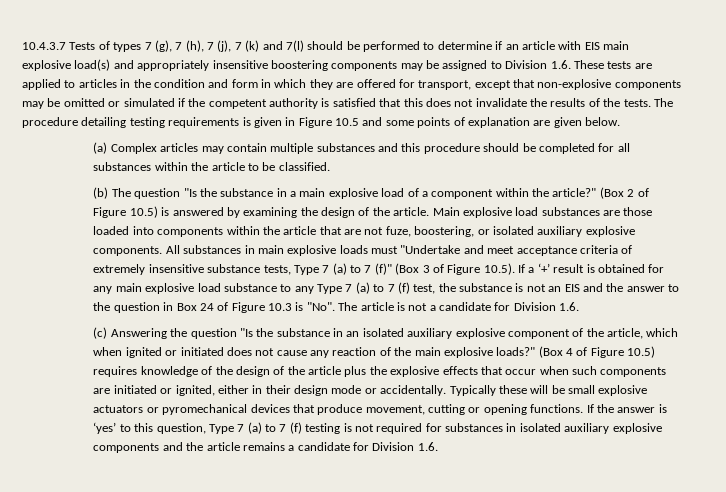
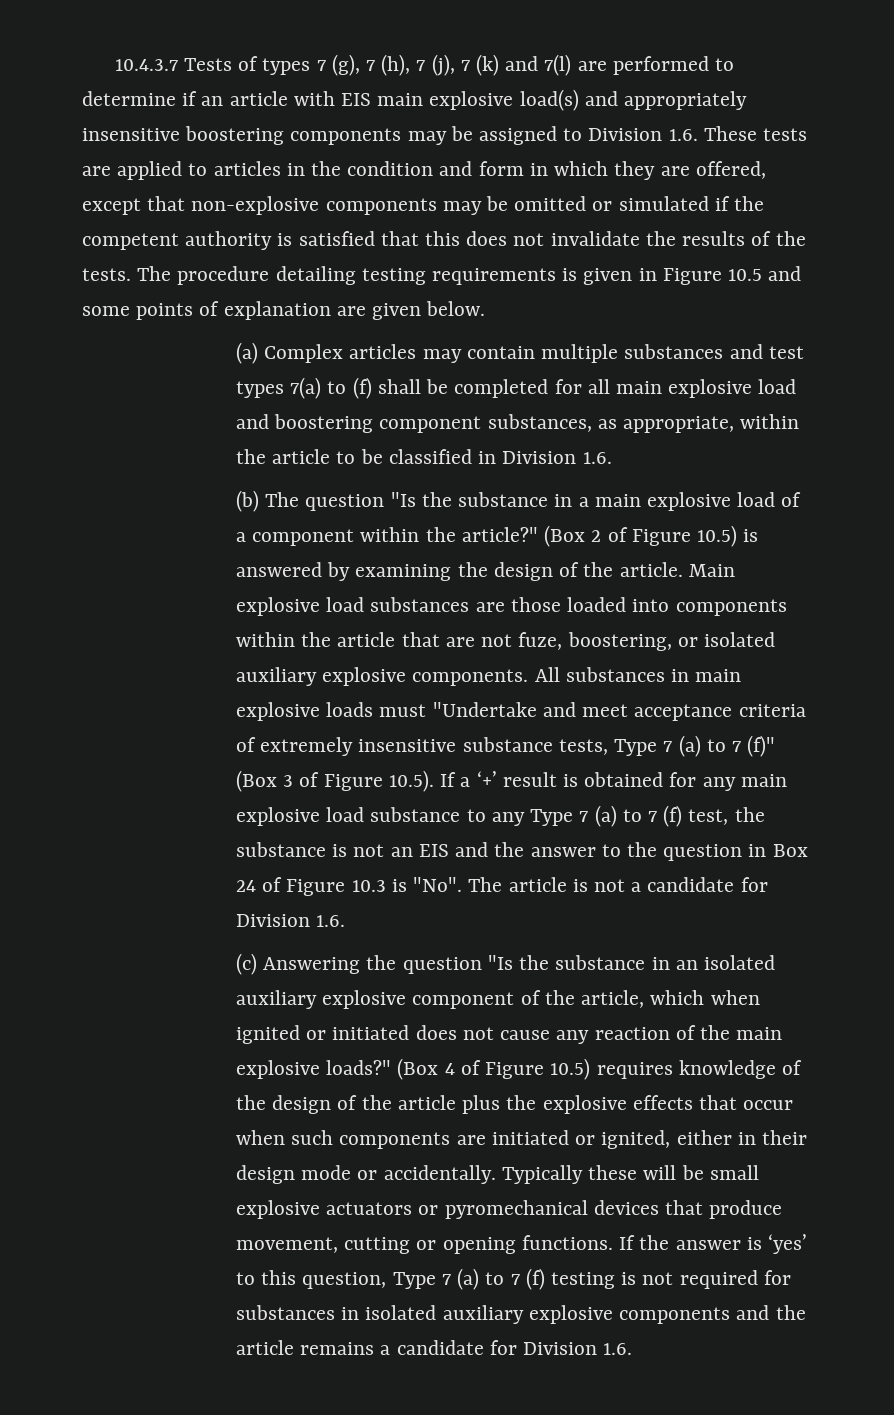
[307,41,360,50] should be -> [577,61,607,71] are
[356,79,472,90] offered for transport, -> [695,161,766,179] offered,
[401,143,630,154] [93,162,152,171] this procedure should be completed for all substances -> [768,346,804,359] [236,377,797,399] [236,414,735,433] test types 7(a) to (f) shall be completed for all main explosive load and boostering component substances, as appropriate,
[278,162,330,171] classified. -> [388,449,612,464] classified in Division 1.6.

